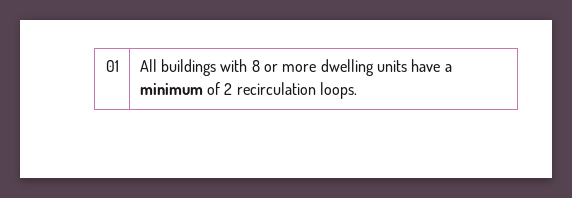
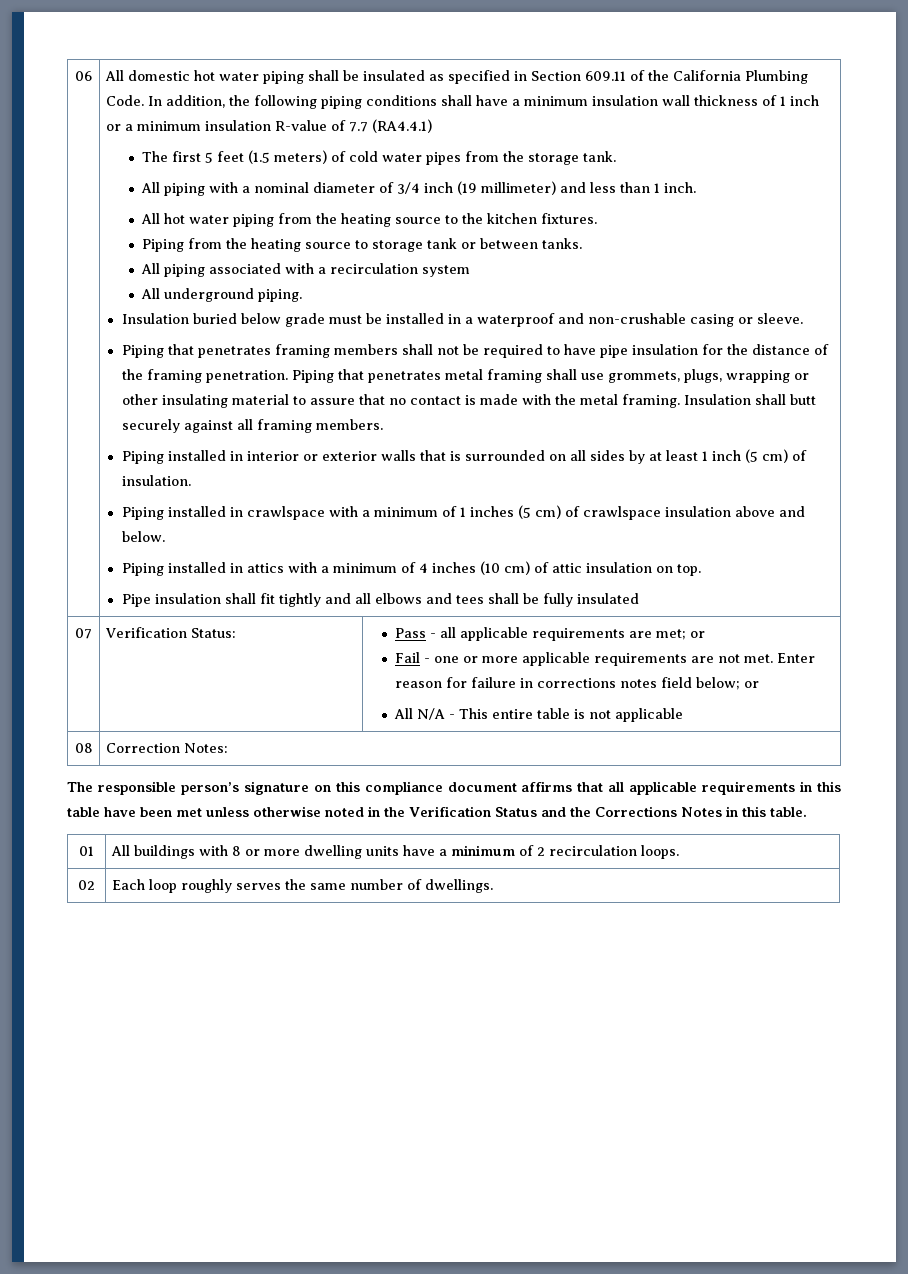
(105, 66) none -> [75,71,92,81] [104,70,808,84] [105,95,819,109] [105,119,432,133] [141,150,616,165] [140,181,696,196] [140,213,597,227] [141,238,582,252] [140,263,470,277] [140,288,302,302] [121,313,803,327] [121,344,829,358] [121,369,809,383] [121,394,816,408] [121,419,383,433] [121,449,807,464] [121,475,191,486] [121,505,805,520] [121,531,165,542] [121,561,701,576] [121,593,639,607] [75,628,92,639] [104,627,236,638] [394,627,705,641] [394,652,815,666] [394,677,759,690] [393,708,683,722] [74,743,93,753] [105,743,228,753] [67,781,842,795] [67,806,807,817] 06 | All domestic hot water piping shall be insulated as specified in Section 609.11 of the California Plumbing Code. In addition, the following piping conditions shall have a minimum insulation wall thickness of 1 inch or a minimum insulation R-value of 7.7 (RA4.4.1) // The first 5 feet (1.5 meters) of cold water pipes from the storage tank. // All piping with a nominal diameter of 3/4 inch (19 millimeter) and less than 1 inch. // All hot water piping from the heating source to the kitchen fixtures. // Piping from the heating source to storage tank or between tanks. // All piping associated with a recirculation system // All underground piping. // Insulation buried below grade must be installed in a waterproof and non-crushable casing or sleeve. // Piping that penetrates framing members shall not be required to have pipe insulation for the distance of the framing penetration. Piping that penetrates metal framing shall use grommets, plugs, wrapping or other insulating material to assure that no contact is made with the metal framing. Insulation shall butt securely against all framing members. // Piping installed in interior or exterior walls that is surrounded on all sides by at least 1 inch (5 cm) of insulation. // Piping installed in crawlspace with a minimum of 1 inches (5 cm) of crawlspace insulation above and below. // Piping installed in attics with a minimum of 4 inches (10 cm) of attic insulation on top. // Pipe insulation shall fit tightly and all elbows and tees shall be fully insulated // 07 | Verification Status: | Pass - all applicable requirements are met; or // Fail - one or more applicable requirements are not met. Enter reason for failure in corrections notes field below; or // All N/A - This entire table is not applicable // 08 | Correction Notes: // The responsible person’s signature on this compliance document affirms that all applicable requirements in this table have been met unless otherwise noted in the Verification Status and the Corrections Notes in this table. //
(358, 90) none -> [78,880,95,890] [111,879,493,893] // 02 | Each loop roughly serves the same number of dwellings.

